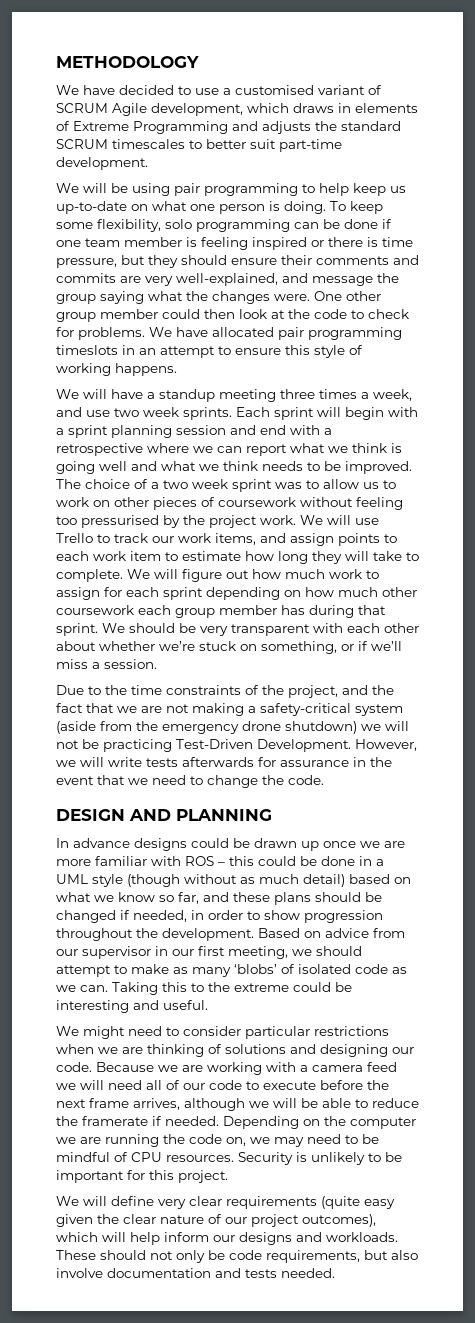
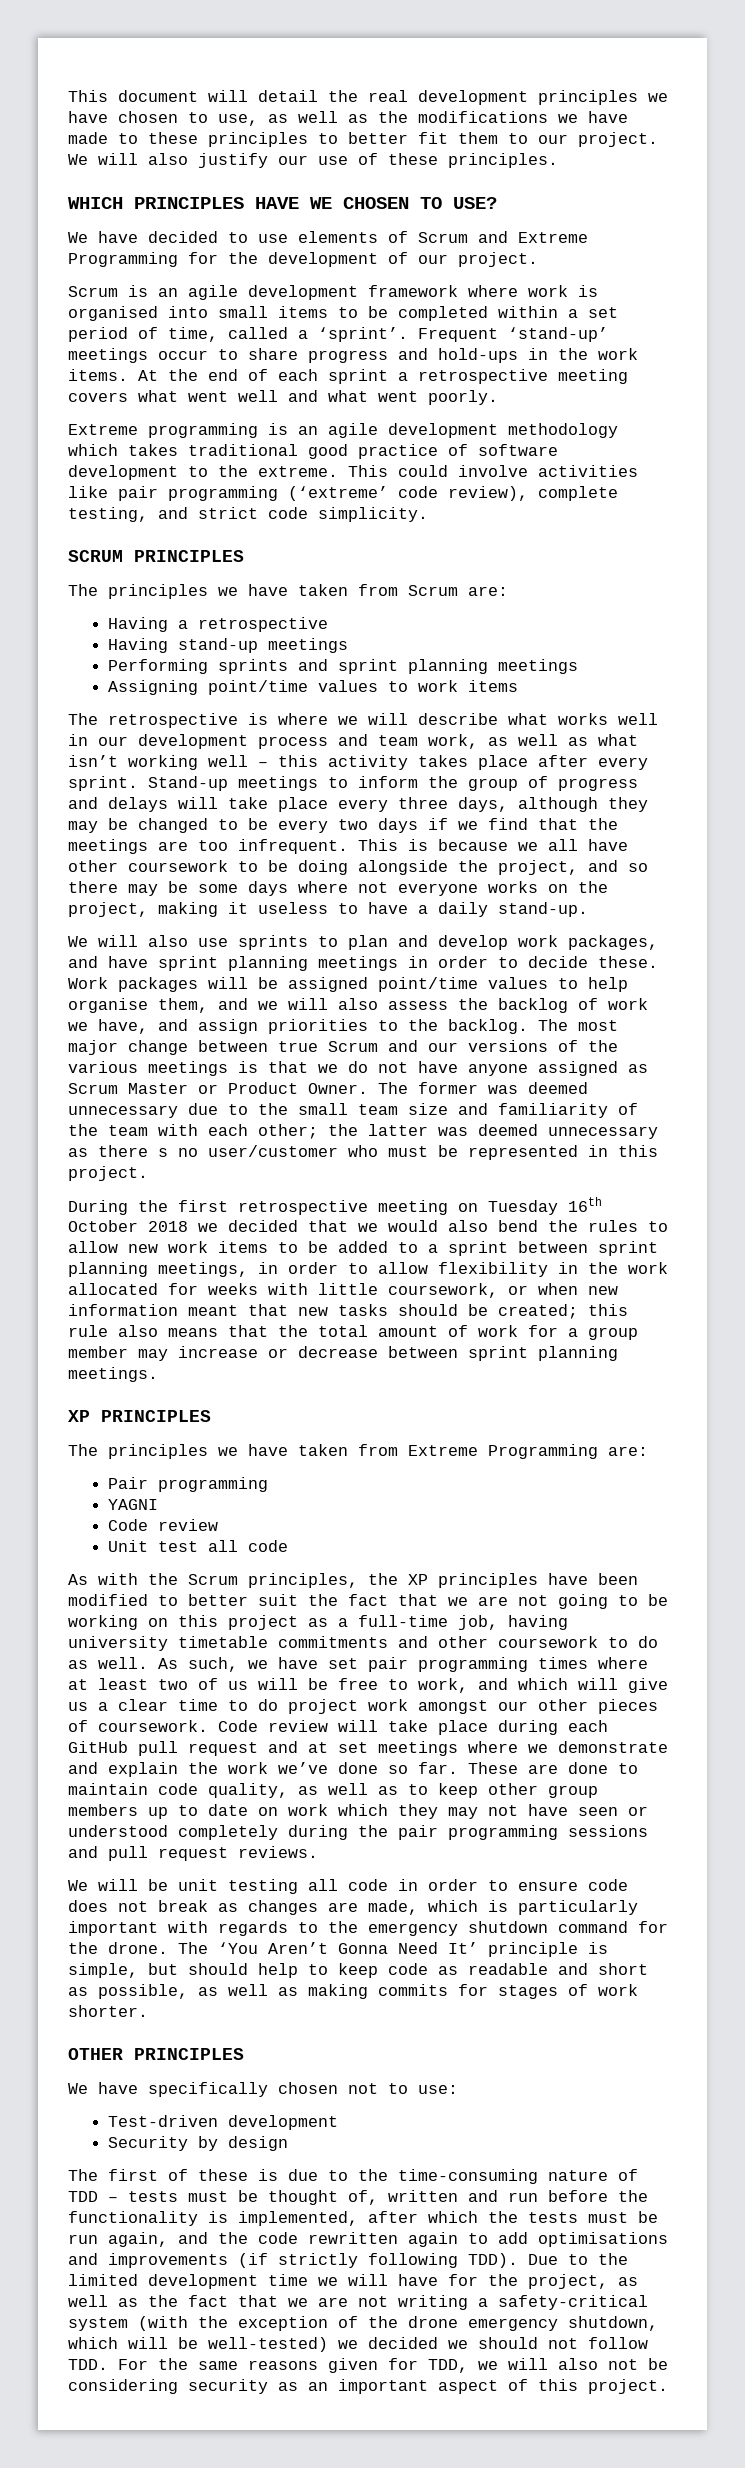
[56,56,199,68] METHODOLOGY -> [68,90,668,105] [68,111,628,126] [68,132,658,147] [68,153,558,168] [68,197,497,209] This document will detail the real development principles we have chosen to use, as well as the modifications we have made to these principles to better fit them to our project. We will also justify our use of these principles. // WHICH PRINCIPLES HAVE WE CHOSEN TO USE?
[223,85,382,95] [56,103,418,116] [56,121,401,134] [56,139,342,152] [56,157,148,170] [56,183,406,196] [56,201,383,214] [56,219,392,232] [56,237,413,250] [56,255,419,268] [56,273,399,286] [56,291,381,304] [56,309,409,322] [56,327,402,340] [56,345,363,358] [56,363,177,376] [56,389,412,402] [56,407,418,420] [56,425,332,438] [56,443,402,456] [56,461,412,474] [56,479,396,492] [56,497,403,510] [56,515,379,528] [56,533,397,546] [56,551,419,564] [56,569,379,582] [56,587,417,600] [56,605,386,618] [56,623,419,636] [56,641,402,654] [56,659,157,669] [56,685,394,698] [56,703,403,716] [56,721,409,734] a customised variant of SCRUM Agile development, which draws in elements of Extreme Programming and adjusts the standard SCRUM timescales to better suit part-time development. // We will be using pair programming to help keep us up-to-date on what one person is doing. To keep some flexibility, solo programming can be done if one team member is feeling inspired or there is time pressure, but they should ensure their comments and commits are very well-explained, and message the group saying what the changes were. One other group member could then look at the code to check for problems. We have allocated pair programming timeslots in an attempt to ensure this style of working happens. // We will have a standup meeting three times a week, and use two week sprints. Each sprint will begin with a sprint planning session and end with a retrospective where we can report what we think is going well and what we think needs to be improved. The choice of a two week sprint was to allow us to work on other pieces of coursework without feeling too pressurised by the project work. We will use Trello to track our work items, and assign points to each work item to estimate how long they will take to complete. We will figure out how much work to assign for each sprint depending on how much other coursework each group member has during that sprint. We should be very transparent with each other about whether we’re stuck on something, or if we’ll miss a session. // Due to the time constraints of the project, and the fact that we are not making a safety-critical system (aside from the emergency drone shutdown) we will -> [298,231,588,243] [68,252,538,267] [68,285,598,300] [68,306,618,321] [68,327,608,342] [68,348,638,363] [68,369,628,384] [68,390,498,405] [68,423,618,438] [68,444,558,459] [68,465,638,480] [68,486,618,501] [68,507,428,522] [68,550,244,562] [68,584,508,599] [107,617,328,632] [107,638,348,653] [107,659,578,674] [107,680,518,695] [68,713,658,728] [68,734,638,749] [68,755,648,770] [68,776,638,791] [68,797,648,812] [68,818,618,833] [68,839,628,854] [68,860,648,875] [68,881,608,896] [68,902,588,917] [68,935,658,950] [68,956,658,971] [68,977,628,992] [68,998,648,1013] [68,1019,618,1034] [68,1040,618,1055] [68,1061,648,1076] [68,1082,588,1094] [68,1103,638,1118] [68,1124,658,1139] [68,1145,658,1160] [68,1166,148,1181] [68,1197,602,1215] [68,1220,668,1232] [68,1241,658,1256] [68,1262,668,1277] [68,1283,618,1298] [68,1304,628,1319] [68,1325,638,1340] [68,1346,618,1361] [68,1367,158,1382] [68,1410,211,1422] [68,1444,648,1459] [107,1477,268,1492] [107,1499,158,1510] [107,1519,218,1531] [107,1540,288,1552] [68,1573,638,1588] [68,1594,668,1609] [68,1615,568,1630] [68,1636,658,1651] [68,1657,648,1672] [68,1678,668,1693] [68,1699,658,1714] [68,1720,608,1735] [68,1741,668,1756] [68,1762,638,1777] [68,1783,598,1798] [68,1804,648,1819] [68,1825,648,1840] [68,1846,318,1861] [68,1879,628,1894] [68,1900,638,1915] [68,1921,668,1936] [68,1942,608,1957] [68,1963,648,1978] [68,1984,638,1999] [68,2005,148,2017] [68,2048,244,2060] [68,2082,458,2097] [107,2115,338,2130] [107,2136,288,2151] [68,2169,638,2184] [68,2190,648,2205] [68,2211,658,2226] [68,2232,668,2247] [68,2253,628,2268] [68,2274,638,2289] [68,2295,648,2310] [68,2316,658,2331] [68,2337,648,2352] [68,2358,598,2373] elements of Scrum and Extreme Programming for the development of our project. // Scrum is an agile development framework where work is organised into small items to be completed within a set period of time, called a ‘sprint’. Frequent ‘stand-up’ meetings occur to share progress and hold-ups in the work items. At the end of each sprint a retrospective meeting covers what went well and what went poorly. // Extreme programming is an agile development methodology which takes traditional good practice of software development to the extreme. This could involve activities like pair programming (‘extreme’ code review), complete testing, and strict code simplicity. // SCRUM PRINCIPLES // The principles we have taken from Scrum are: // Having a retrospective // Having stand-up meetings // Performing sprints and sprint planning meetings // Assigning point/time values to work items // The retrospective is where we will describe what works well in our development process and team work, as well as what isn’t working well – this activity takes place after every sprint. Stand-up meetings to inform the group of progress and delays will take place every three days, although they may be changed to be every two days if we find that the meetings are too infrequent. This is because we all have other coursework to be doing alongside the project, and so there may be some days where not everyone works on the project, making it useless to have a daily stand-up. // We will also use sprints to plan and develop work packages, and have sprint planning meetings in order to decide these. Work packages will be assigned point/time values to help organise them, and we will also assess the backlog of work we have, and assign priorities to the backlog. The most major change between true Scrum and our versions of the various meetings is that we do not have anyone assigned as Scrum Master or Product Owner. The former was deemed unnecessary due to the small team size and familiarity of the team with each other; the latter was deemed unnecessary as there s no user/customer who must be represented in this project. // During the first retrospective meeting on Tuesday 16th October 2018 we decided that we would also bend the rules to allow new work items to be added to a sprint between sprint planning meetings, in order to allow flexibility in the work allocated for weeks with little coursework, or when new information meant that new tasks should be created; this rule also means that the total amount of work for a group member may increase or decrease between sprint planning meetings. // XP PRINCIPLES // The principles we have taken from Extreme Programming are: // Pair programming // YAGNI // Code review // Unit test all code // As with the Scrum principles, the XP principles have been modified to better suit the fact that we are not going to be working on this project as a full-time job, having university timetable commitments and other coursework to do as well. As such, we have set pair programming times where at least two of us will be free to work, and which will give us a clear time to do project work amongst our other pieces of coursework. Code review will take place during each GitHub pull request and at set meetings where we demonstrate and explain the work we’ve done so far. These are done to maintain code quality, as well as to keep other group members up to date on work which they may not have seen or understood completely during the pair programming sessions and pull request reviews. // We will be unit testing all code in order to ensure code does not break as changes are made, which is particularly important with regards to the emergency shutdown command for the drone. The ‘You Aren’t Gonna Need It’ principle is simple, but should help to keep code as readable and short as possible, as well as making commits for stages of work shorter. // OTHER PRINCIPLES // We have specifically chosen not to use: // Test-driven development // Security by design // The first of these is due to the time-consuming nature of TDD – tests must be thought of, written and run before the functionality is implemented, after which the tests must be run again, and the code rewritten again to add optimisations and improvements (if strictly following TDD). Due to the limited development time we will have for the project, as well as the fact that we are not writing a safety-critical system (with the exception of the drone emergency shutdown, which will be well-tested) we decided we should not follow TDD. For the same reasons given for TDD, we will also
[103,739,417,752] [56,757,392,767] [56,775,324,788] [56,809,272,821] [56,838,405,851] [56,856,384,866] [56,874,411,887] [56,892,382,905] [56,910,383,923] [56,928,405,941] [56,946,362,959] [56,964,407,977] [56,982,352,995] [56,1000,208,1013] [56,1026,389,1039] [56,1044,414,1057] [56,1062,397,1075] [56,1080,389,1090] [56,1098,419,1111] [56,1116,416,1129] [56,1134,379,1147] [56,1152,402,1165] [56,1170,228,1183] [56,1196,395,1209] [56,1214,376,1227] [56,1232,398,1245] [56,1250,418,1263] [56,1268,335,1278] practicing Test-Driven Development. However, we will write tests afterwards for assurance in the event that we need to change the code. // DESIGN AND PLANNING // In advance designs could be drawn up once we are more familiar with ROS – this could be done in a UML style (though without as much detail) based on what we know so far, and these plans should be changed if needed, in order to show progression throughout the development. Based on advice from our supervisor in our first meeting, we should attempt to make as many ‘blobs’ of isolated code as we can. Taking this to the extreme could be interesting and useful. // We might need to consider particular restrictions when we are thinking of solutions and designing our code. Because we are working with a camera feed we will need all of our code to execute before the next frame arrives, although we will be able to reduce the framerate if needed. Depending on the computer we are running the code on, we may need to be mindful of CPU resources. Security is unlikely to be important for this project. // We will define very clear requirements (quite easy given the clear nature of our project outcomes), which will help inform our designs and workloads. These should not only be code requirements, but also involve documentation and tests needed. -> [68,2379,668,2394] considering security as an important aspect of this project.

